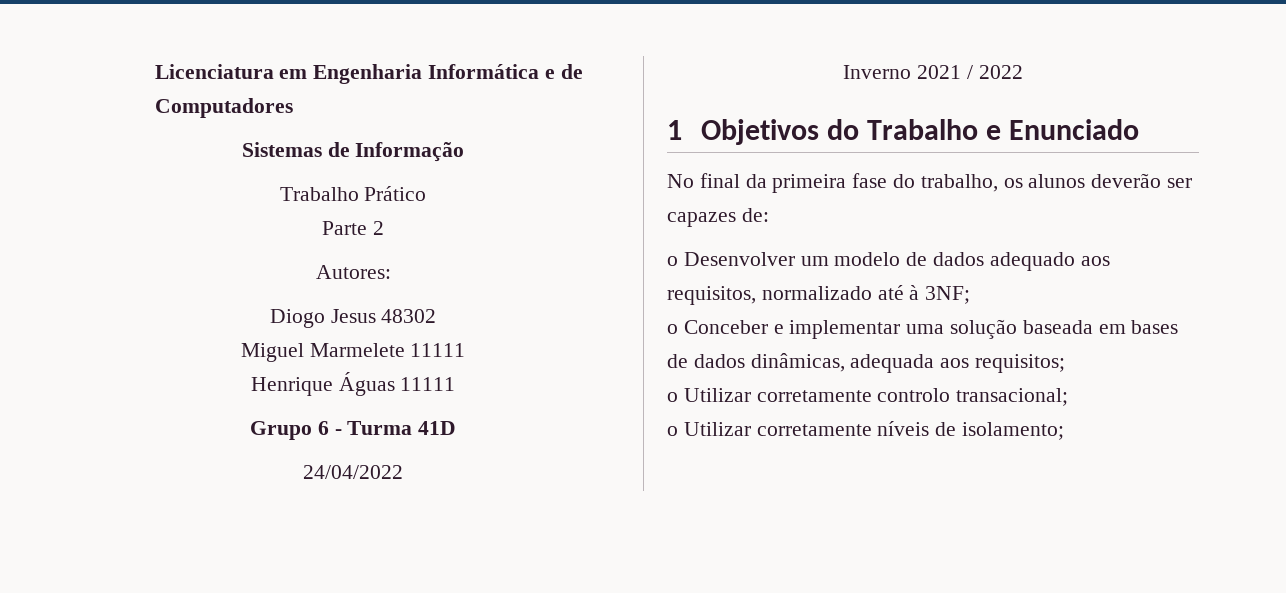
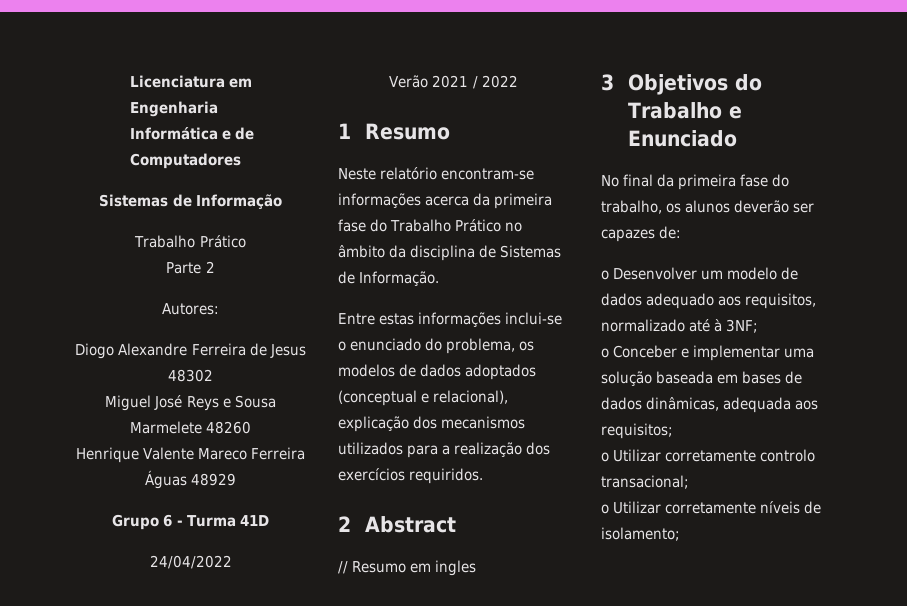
(325, 318) none -> [118,343,267,356] Alexandre Ferreira de
[309,343,466,357] [250,372,456,396] Marmelete 11111 // Henrique Águas 11111 -> [154,395,276,411] [129,421,252,434] [75,447,306,463] [144,470,237,489] José Reys e Sousa Marmelete 48260 // Henrique Valente Mareco Ferreira Águas 48929
[843,65,912,79] Inverno -> [389,75,429,88] Verão
(682, 130) none -> [365,123,451,140] [338,167,535,180] [338,193,553,209] [338,219,523,232] [338,245,562,261] [338,271,440,286] [338,312,563,327] [338,338,535,354] [338,364,537,380] [338,390,509,406] [338,416,526,432] [338,442,551,458] [338,468,484,484] [338,516,457,533] [338,560,477,576] [601,74,614,91] Resumo // Neste relatório encontram-se informações acerca da primeira fase do Trabalho Prático no âmbito da disciplina de Sistemas de Informação. // Entre estas informações inclui-se o enunciado do problema, os modelos de dados adoptados (conceptual e relacional), explicação dos mecanismos utilizados para a realização dos exercícios requiridos. // 2 Abstract // // Resumo em ingles // 3

